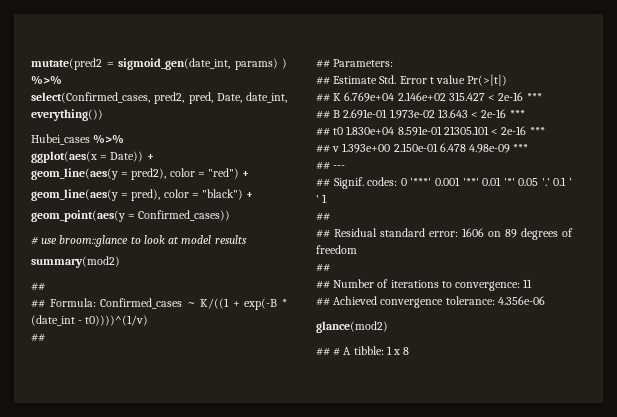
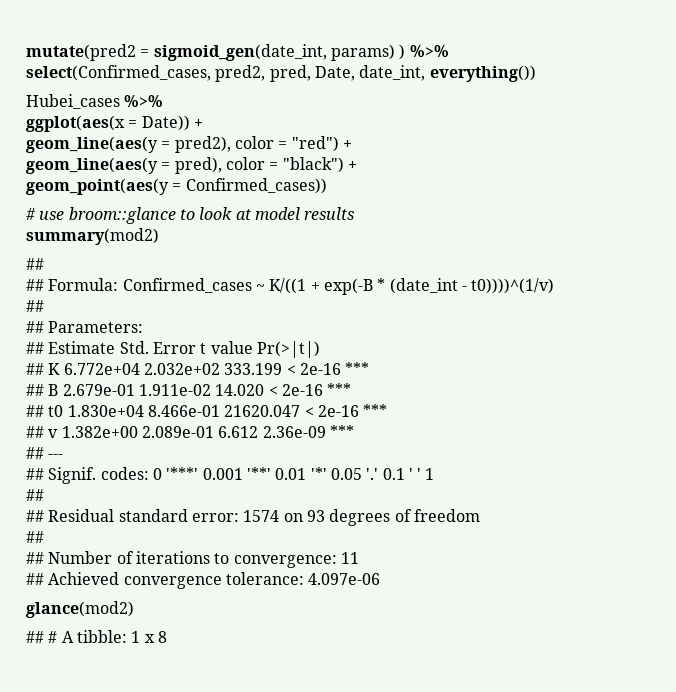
[344,92,485,102] 6.769e+04 2.146e+02 315.427 -> [63,363,283,375] 6.772e+04 2.032e+02 333.199
[343,109,468,119] 2.691e-01 1.973e-02 13.643 -> [62,384,265,396] 2.679e-01 1.911e-02 14.020
[397,126,489,136] 8.591e-01 21305.101 -> [147,405,301,417] 8.466e-01 21620.047
[342,143,511,153] 1.393e+00 2.150e-01 6.478 4.98e-09 -> [61,426,326,438] 1.382e+00 2.089e-01 6.612 2.36e-09
[462,228,517,238] 1606 on 89 -> [243,510,325,522] 1574 on 93
[497,296,545,305] 4.356e-06 -> [308,573,381,585] 4.097e-06

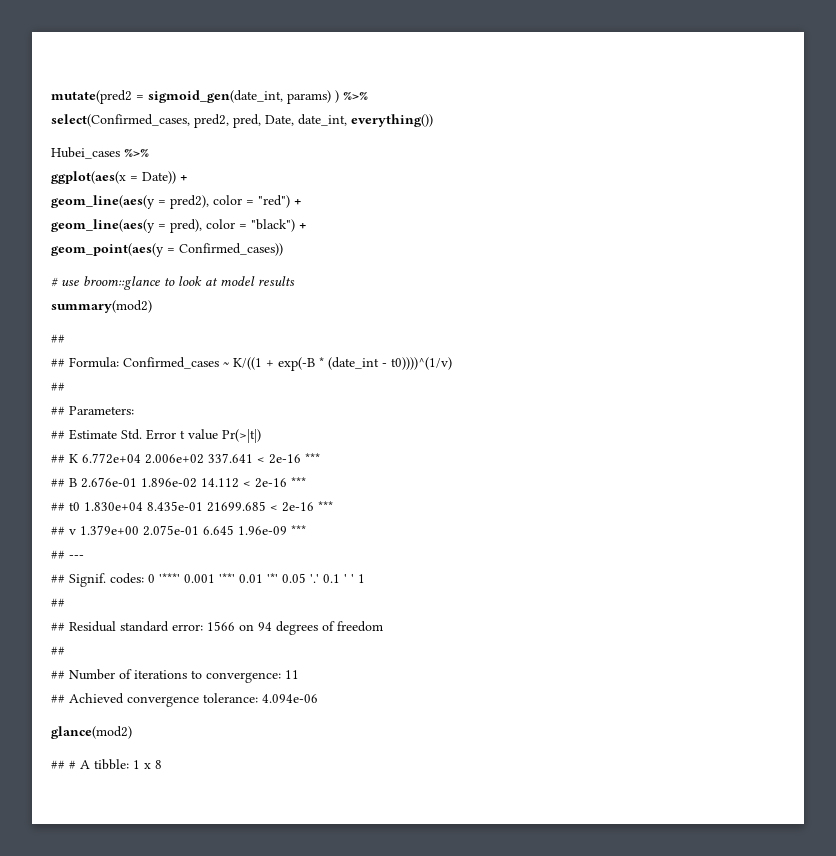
[143,363,283,375] 2.032e+02 333.199 -> [145,453,253,464] 2.006e+02 337.641
[62,384,265,396] 2.679e-01 1.911e-02 14.020 -> [81,477,239,488] 2.676e-01 1.896e-02 14.112
[147,405,301,417] 8.466e-01 21620.047 -> [147,501,266,512] 8.435e-01 21699.685
[61,426,326,438] 1.382e+00 2.089e-01 6.612 2.36e-09 -> [80,525,287,536] 1.379e+00 2.075e-01 6.645 1.96e-09
[243,510,325,522] 1574 on 93 -> [207,621,272,631] 1566 on 94
[308,573,381,585] 4.097e-06 -> [262,694,318,703] 4.094e-06

